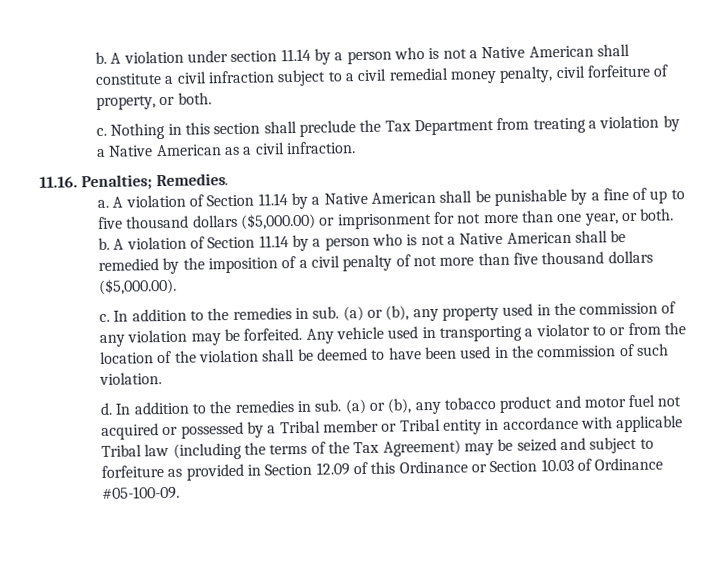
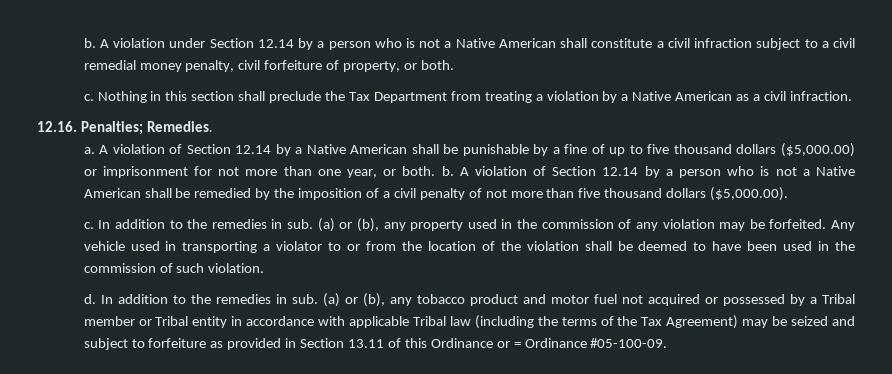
[230,48,311,62] section 11.14 -> [209,38,294,48] Section 12.14
[39,176,78,188] 11.16. -> [37,121,77,132] 12.16.
[257,193,288,206] 11.14 -> [235,145,272,154] 12.14
[258,235,289,248] 11.14 -> [602,167,639,176] 12.14
[315,462,350,476] 12.09 -> [348,339,385,348] 13.11
[489,458,592,473] Section 10.03 of -> [513,342,521,348] =

